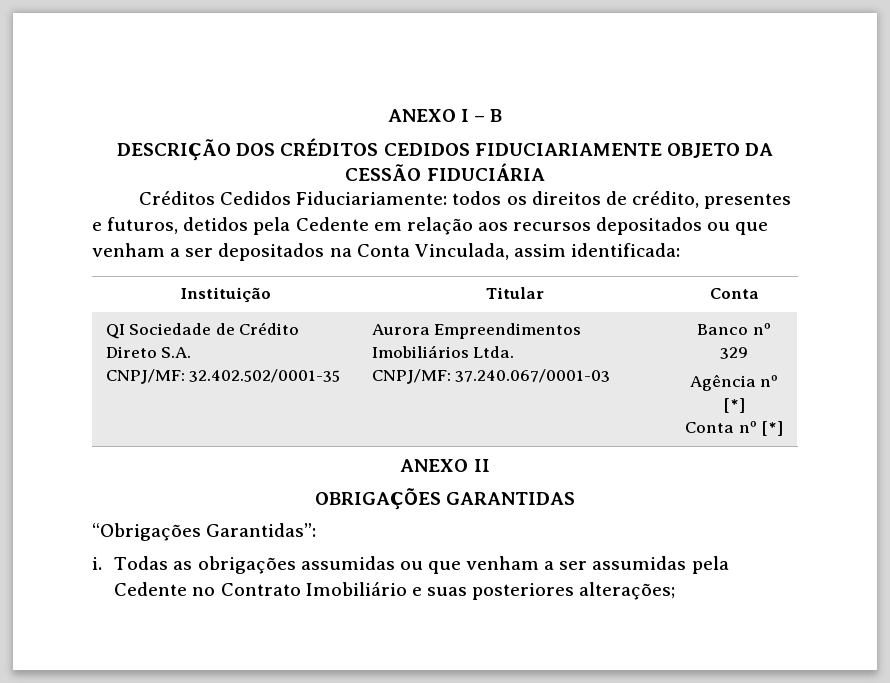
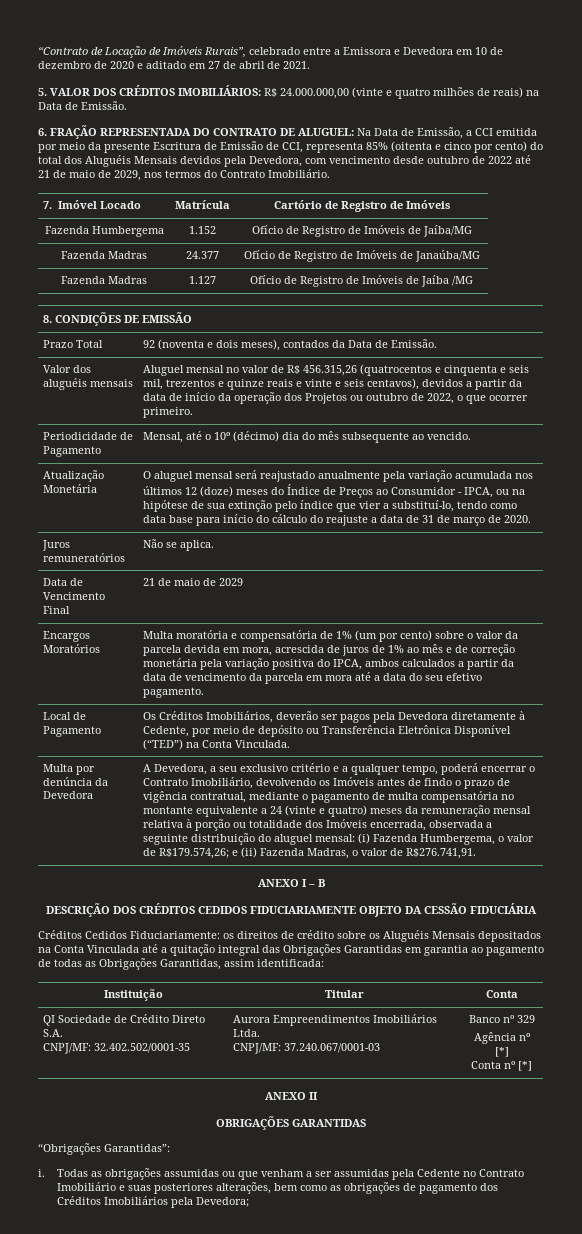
(387, 115) none -> [38,46,503,58] [38,61,310,69] [38,85,539,99] [38,101,127,110] [38,125,537,139] [38,141,543,153] [38,155,531,167] [38,169,330,181] [43,200,141,209] [175,200,231,209] [273,200,450,212] [44,226,164,237] [189,226,217,234] [251,225,472,237] [61,251,147,259] [186,251,220,259] [243,250,480,262] [61,276,147,284] [189,276,217,284] [250,275,473,287] [43,312,193,326] [43,340,104,348] [143,339,438,351] [43,365,92,373] [43,378,134,390] [143,364,530,376] [143,378,523,390] [143,392,529,404] [143,407,194,418] [43,432,134,440] [43,446,102,457] [143,431,472,443] [43,470,105,482] [43,484,98,493] [143,470,534,482] [143,484,526,498] [143,500,518,512] [143,514,532,526] [42,540,71,551] [43,553,126,562] [143,539,215,551] [43,578,84,586] [43,592,106,600] [43,606,71,614] [143,578,244,586] [43,631,91,642] [43,644,101,653] [143,630,519,642] [143,644,516,656] [143,658,515,670] [143,672,483,684] [143,687,205,698] [43,712,87,720] [43,726,102,737] [143,711,526,723] [143,725,512,737] [143,739,291,750] [43,764,96,775] [43,777,109,786] [43,791,94,799] [143,763,536,775] [143,777,511,789] [143,791,515,803] [143,805,532,817] [143,819,493,831] [143,833,535,845] [143,847,477,859] “Contrato de Locação de Imóveis Rurais”, celebrado entre a Emissora e Devedora em 10 de dezembro de 2020 e aditado em 27 de abril de 2021. // 5. VALOR DOS CRÉDITOS IMOBILIÁRIOS: R$ 24.000.000,00 (vinte e quatro milhões de reais) na Data de Emissão. // 6. FRAÇÃO REPRESENTADA DO CONTRATO DE ALUGUEL: Na Data de Emissão, a CCI emitida por meio da presente Escritura de Emissão de CCI, representa 85% (oitenta e cinco por cento) do total dos Aluguéis Mensais devidos pela Devedora, com vencimento desde outubro de 2022 até 21 de maio de 2029, nos termos do Contrato Imobiliário. // 7. Imóvel Locado | Matrícula | Cartório de Registro de Imóveis // Fazenda Humbergema | 1.152 | Ofício de Registro de Imóveis de Jaíba/MG // Fazenda Madras | 24.377 | Ofício de Registro de Imóveis de Janaúba/MG // Fazenda Madras | 1.127 | Ofício de Registro de Imóveis de Jaíba /MG // 8. CONDIÇÕES DE EMISSÃO // Prazo Total | 92 (noventa e dois meses), contados da Data de Emissão. // Valor dos aluguéis mensais | Aluguel mensal no valor de R$ 456.315,26 (quatrocentos e cinquenta e seis mil, trezentos e quinze reais e vinte e seis centavos), devidos a partir da data de início da operação dos Projetos ou outubro de 2022, o que ocorrer primeiro. // Periodicidade de Pagamento | Mensal, até o 10º (décimo) dia do mês subsequente ao vencido. // Atualização Monetária | O aluguel mensal será reajustado anualmente pela variação acumulada nos últimos 12 (doze) meses do Índice de Preços ao Consumidor - IPCA, ou na hipótese de sua extinção pelo índice que vier a substituí-lo, tendo como data base para início do cálculo do reajuste a data de 31 de março de 2020. // Juros remuneratórios | Não se aplica. // Data de Vencimento Final | 21 de maio de 2029 // Encargos Moratórios | Multa moratória e compensatória de 1% (um por cento) sobre o valor da parcela devida em mora, acrescida de juros de 1% ao mês e de correção monetária pela variação positiva do IPCA, ambos calculados a partir da data de vencimento da parcela em mora até a data do seu efetivo pagamento. // Local de Pagamento | Os Créditos Imobiliários, deverão ser pagos pela Devedora diretamente à Cedente, por meio de depósito ou Transferência Eletrônica Disponível (“TED”) na Conta Vinculada. // Multa por denúncia da Devedora | A Devedora, a seu exclusivo critério e a qualquer tempo, poderá encerrar o Contrato Imobiliário, devolvendo os Imóveis antes de findo o prazo de vigência contratual, mediante o pagamento de multa compensatória no montante equivalente a 24 (vinte e quatro) meses da remuneração mensal relativa à porção ou totalidade dos Imóveis encerrada, observada a seguinte distribuição do aluguel mensal: (i) Fazenda Humbergema, o valor de R$179.574,26; e (ii) Fazenda Madras, o valor de R$276.741,91. //
[452,191,502,205] todos -> (220, 935) none
[631,191,792,209] [92,217,769,235] [92,243,509,261] crédito, presentes e futuros, detidos pela Cedente em relação aos recursos depositados ou que venham a ser depositados na Conta Vinculada, -> [297,930,541,942] [38,944,544,956] [38,958,221,970] crédito sobre os Aluguéis Mensais depositados na Conta Vinculada até a quitação integral das Obrigações Garantidas em garantia ao pagamento de todas as Obrigações Garantidas,
[579,582,676,600] alterações; -> [216,1182,499,1194] [57,1196,250,1208] alterações, bem como as obrigações de pagamento dos Créditos Imobiliários pela Devedora;

